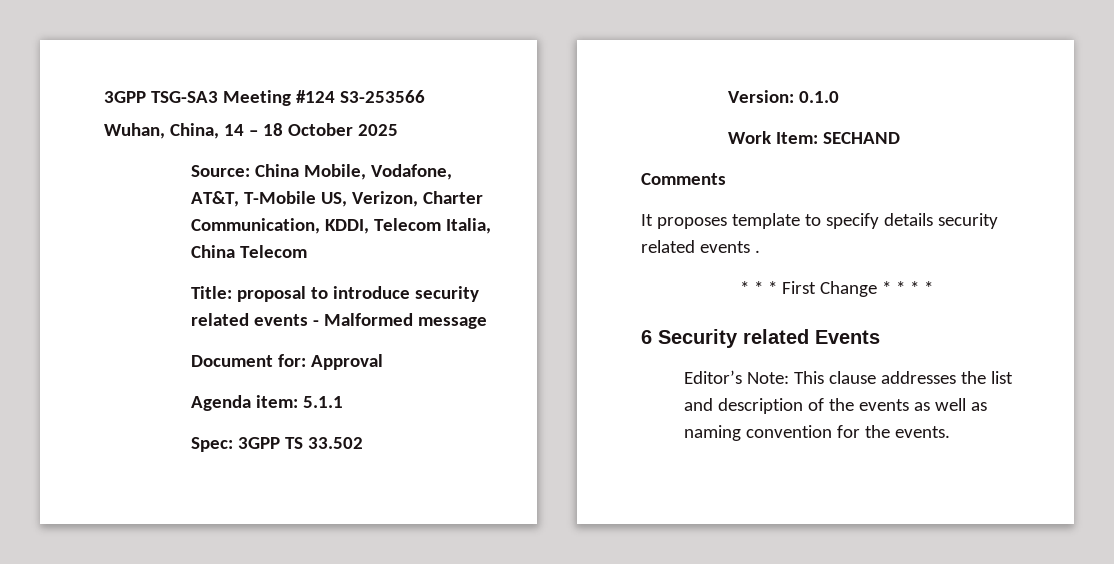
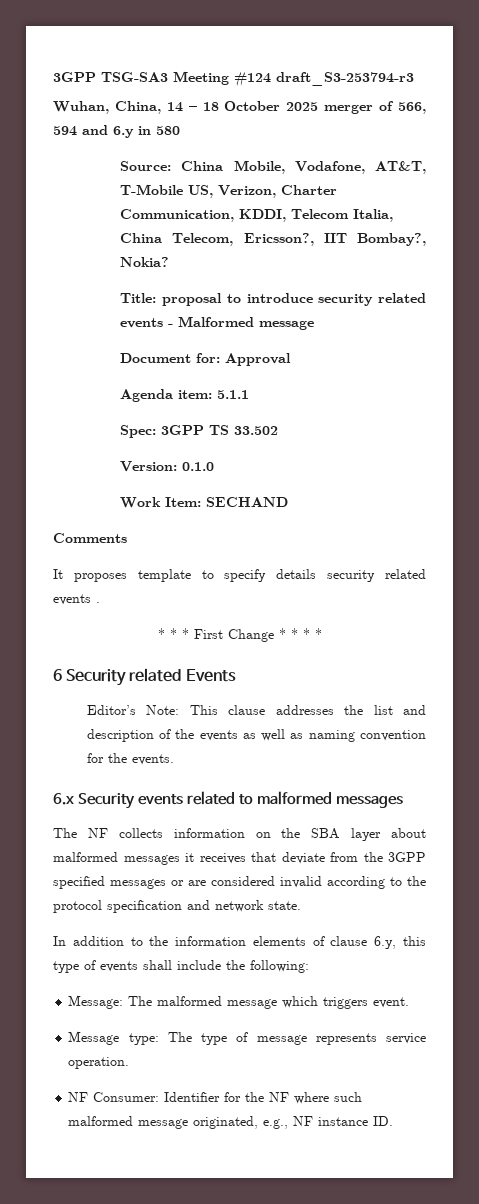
[339,90,425,103] S3-253566 -> [276,72,414,86] draft_S3-253794-r3
(398, 130) none -> [324,101,427,114] [53,125,180,138] merger of 566, 594 and 6.y in 580
[239,245,307,258] Telecom -> [172,233,426,246] [120,257,170,267] Telecom, Ericsson?, IIT Bombay?, Nokia?
(951, 432) none -> [53,791,404,809] [53,828,426,841] [53,852,426,865] [53,876,426,889] [53,900,301,913] [53,936,426,949] [53,960,309,973] [68,995,410,1009] [68,1031,427,1045] [68,1057,130,1069] [68,1092,363,1104] [68,1116,394,1129] // 6.x Security events related to malformed messages // The NF collects information on the SBA layer about malformed messages it receives that deviate from the 3GPP specified messages or are considered invalid according to the protocol specification and network state. // In addition to the information elements of clause 6.y, this type of events shall include the following: // Message: The malformed message which triggers event. // Message type: The type of message represents service operation. // NF Consumer: Identifier for the NF where such malformed message originated, e.g., NF instance ID.

